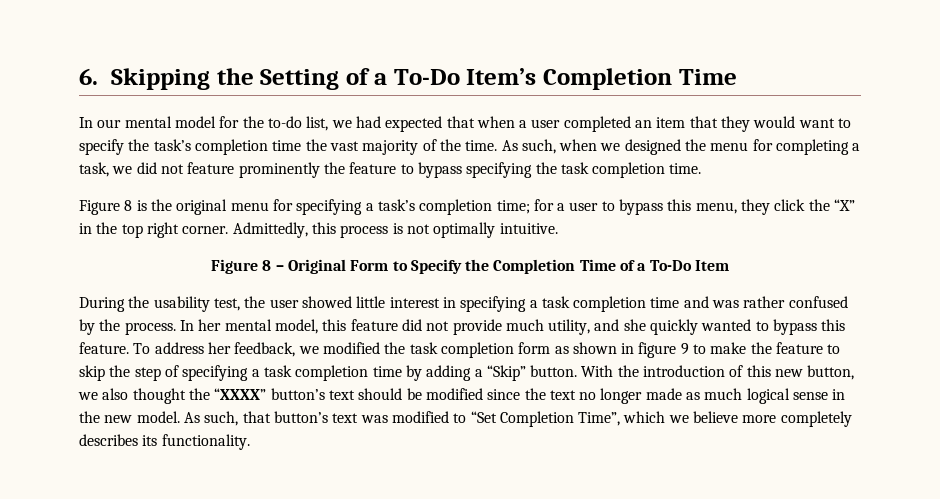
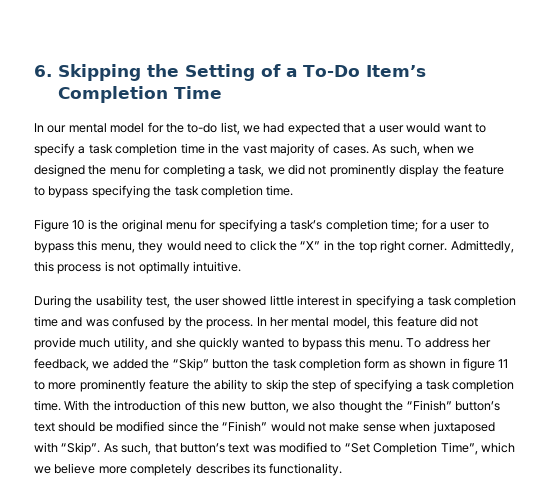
[476,116,751,132] when a user completed an item that they -> [368,125,404,133] a user
[128,139,302,155] the task’s completion time -> [78,143,218,156] a task completion time in
[439,139,498,151] the time. -> [332,146,369,154] cases.
[187,162,320,178] feature prominently -> [329,164,440,177] prominently display
[124,200,133,211] 8 -> [72,220,85,230] 10
(771, 207) none -> [166,241,247,251] would need to
[210,259,730,274] // Figure 8 – Original Form to Specify the Completion Time of a To-Do Item -> (241, 266) none
[743,296,786,308] rather -> (109, 323) none
[79,342,129,354] feature. -> [368,340,403,348] menu.
[322,342,380,354] modified -> [112,358,248,371] added the “Skip” button
[680,342,824,355] 9 to make the feature -> [498,359,509,368] [34,379,248,392] 11 to more prominently feature the ability
[372,365,578,381] time by adding a “Skip” button. -> [34,400,61,411] time.
[214,388,267,400] “XXXX” -> [406,400,452,411] “Finish”
[549,388,846,404] [79,411,180,423] text no longer made as much logical sense in the new model. -> [222,421,495,434] [34,442,101,455] “Finish” would not make sense when juxtaposed with “Skip”.

